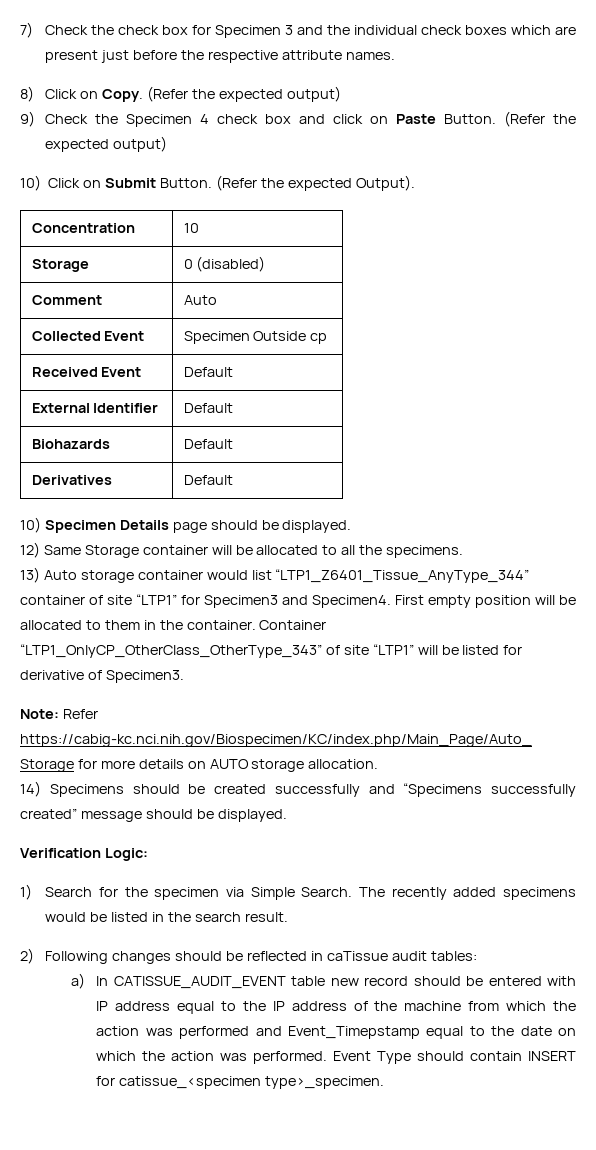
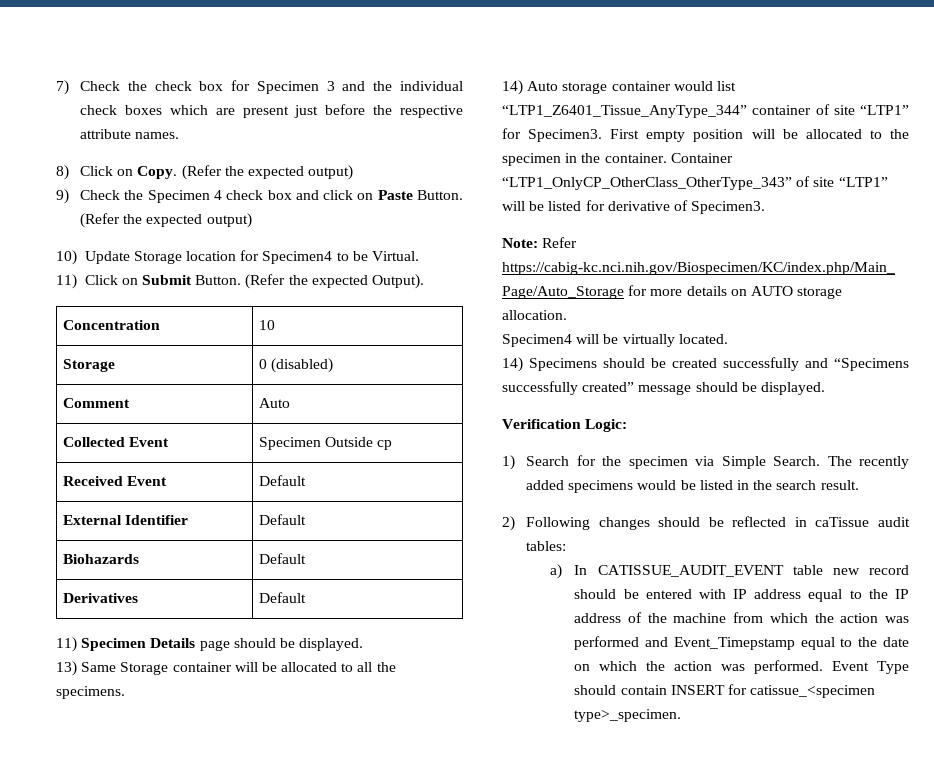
(41, 183) none -> [84,250,420,264] [56,274,77,289] Update Storage location for Specimen4 to be Virtual. // 11)
[20,517,41,533] 10) -> [56,637,77,652] 11)
[20,542,40,558] 12) -> [56,661,77,676] 13)
[20,567,40,583] 13) -> [502,80,523,95] 14)
[204,595,391,608] Specimen3 and Specimen4. -> [528,129,603,142] Specimen3.
[104,620,140,630] them -> [889,129,909,139] [502,153,561,166] the specimen
(379, 764) none -> [502,334,728,347] // Specimen4 will be virtually located.

